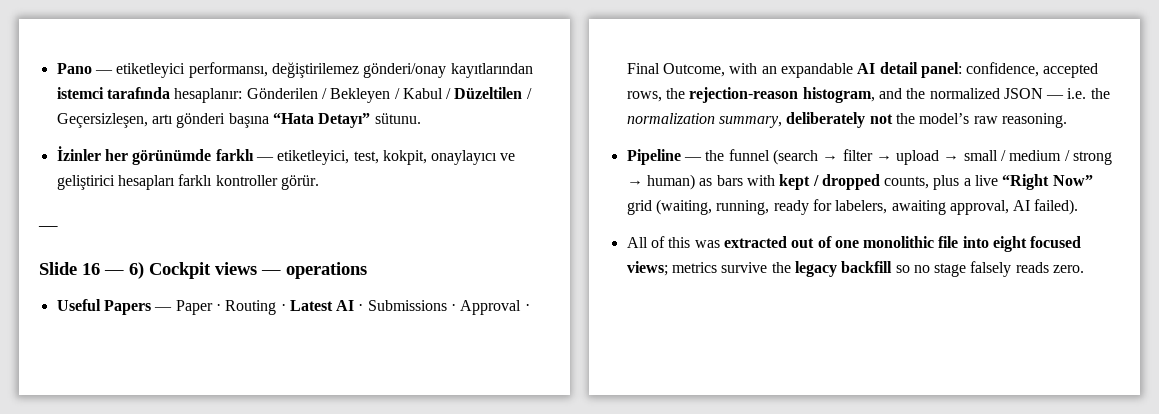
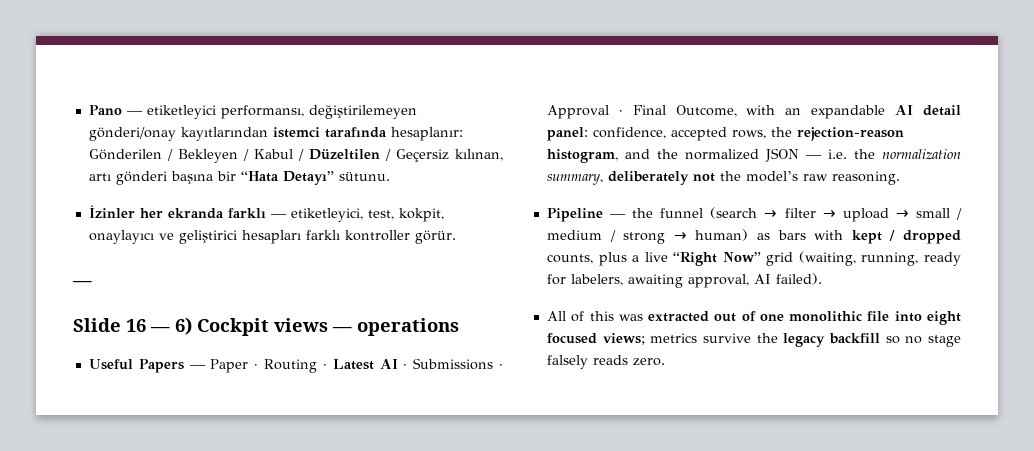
[271,62,359,78] değiştirilemez -> [308,105,417,119] değiştirilemeyen
[56,113,148,128] Geçersizleşen, -> [395,149,503,162] Geçersiz kılınan,
(269, 120) none -> [216,171,236,181] bir
[132,149,212,165] görünümde -> [167,208,224,219] ekranda

